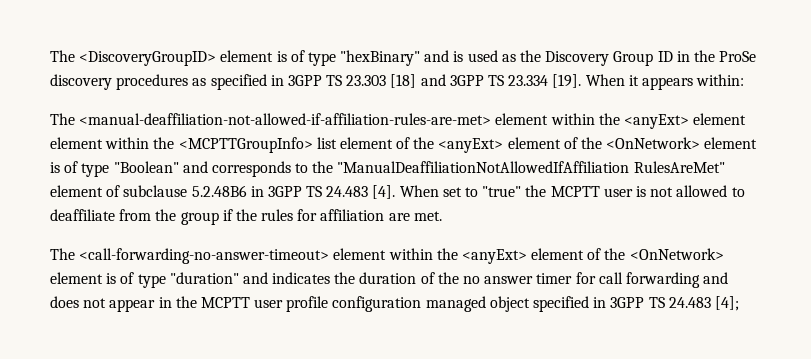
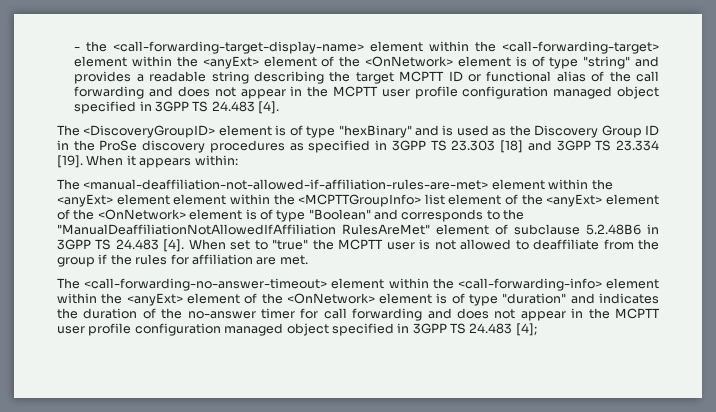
(50, 56) none -> [74,41,659,54] [74,56,659,69] [74,71,659,84] [74,86,659,99] [74,101,280,114] - the <call-forwarding-target-display-name> element within the <call-forwarding-target> element within the <anyExt> element of the <OnNetwork> element is of type "string" and provides a readable string describing the target MCPTT ID or functional alias of the call forwarding and does not appear in the MCPTT user profile configuration managed object specified in 3GPP TS 24.483 [4]. //
(458, 254) none -> [457,278,660,291] [57,293,123,304] <call-forwarding-info> element within the
[463,276,534,284] no answer -> [187,311,256,319] no-answer

